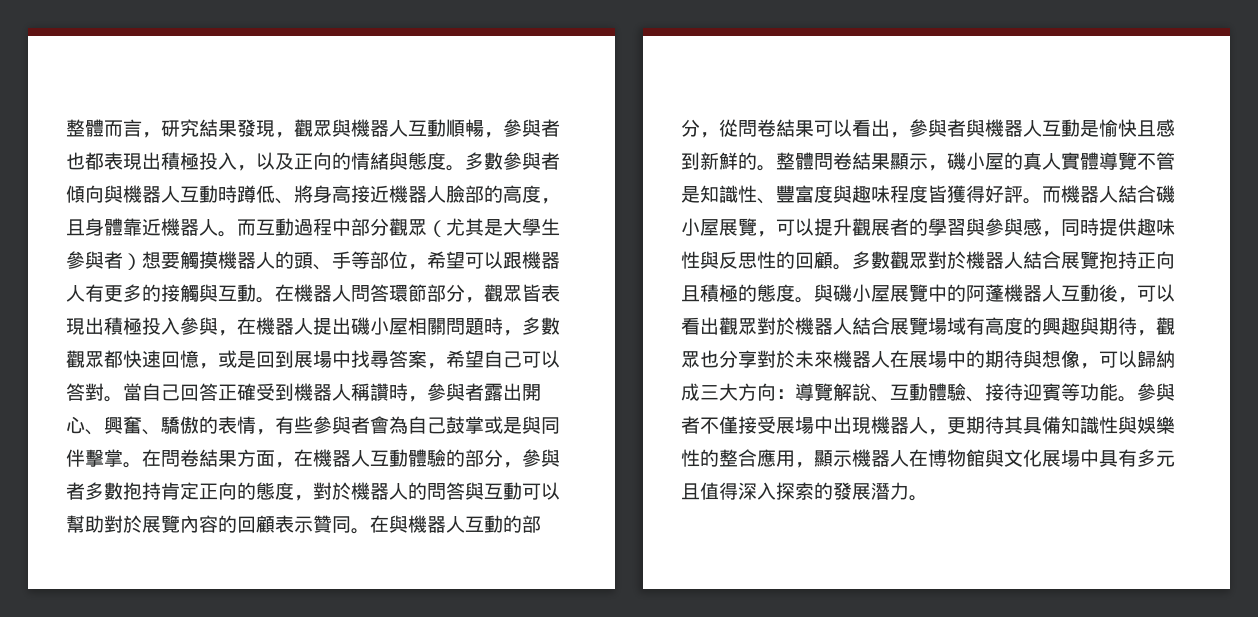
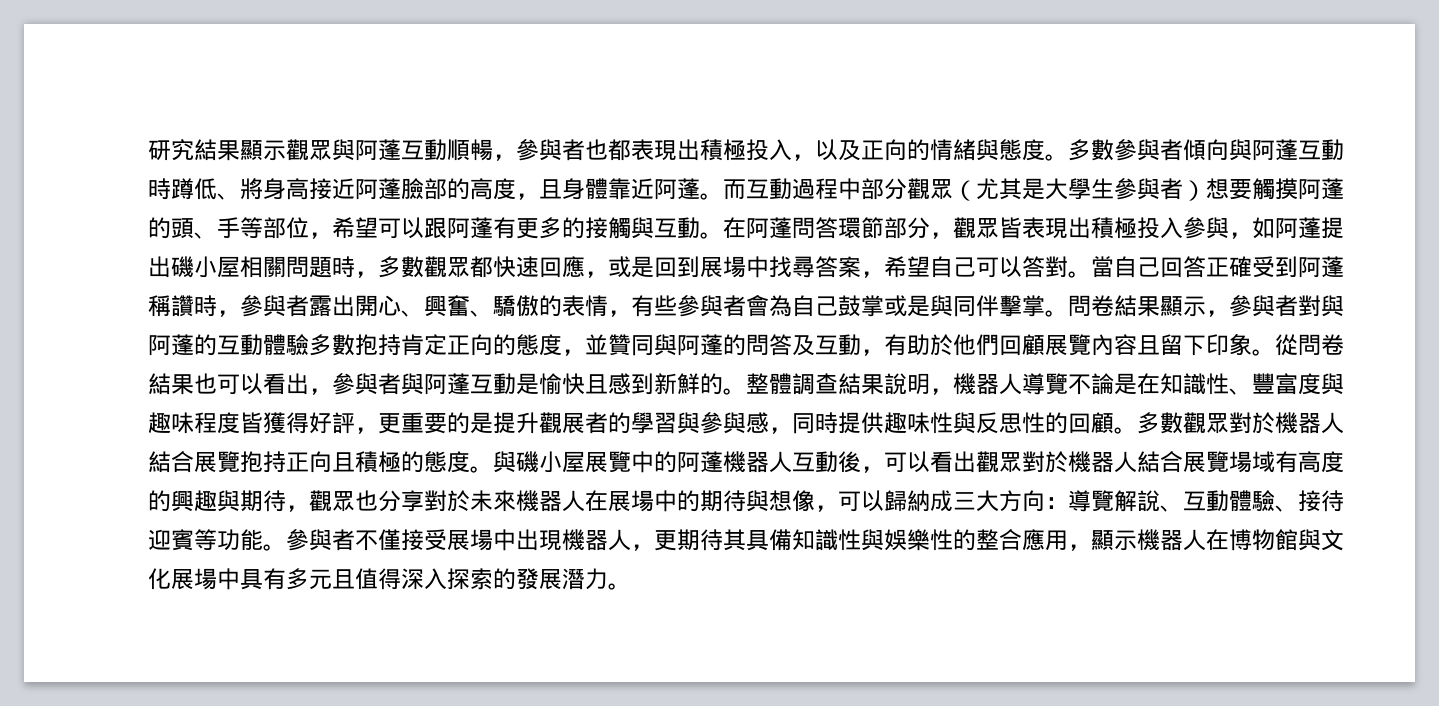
[66,119,408,138] 整體而言，研究結果發現，觀眾與機器人 -> [148,139,401,161] 研究結果顯示觀眾與阿蓬
[123,185,180,203] 機器人 -> [1252,139,1298,161] 阿蓬
[389,185,446,203] 機器人 -> [355,178,401,200] 阿蓬
[161,218,218,236] 機器人 -> [654,178,700,200] 阿蓬
[218,251,275,269] 機器人 -> [1298,178,1344,200] 阿蓬
[522,251,560,269] [66,285,85,302] 機器人 -> [447,217,493,239] 阿蓬
[294,284,351,302] 機器人 -> [746,217,792,239] 阿蓬
[237,317,313,335] 在機器人 -> [1252,217,1321,239] 如阿蓬
[180,350,199,368] 憶 -> [562,256,585,278] 應
[294,383,351,401] 機器人 -> [1298,256,1344,278] 阿蓬
[142,449,560,468] [66,482,85,500] 在問卷結果方面，在機器人互動體驗的部分，參與者 -> [1068,295,1344,317] [148,334,309,356] 問卷結果顯示，參與者對與阿蓬的互動體驗
[313,482,560,500] [66,515,541,534] [681,119,719,138] 對於機器人的問答與互動可以幫助對於展覽內容的回顧表示贊同。在與機器人互動的部分， -> [585,333,1275,356] 並贊同與阿蓬的問答及互動，有助於他們回顧展覽內容且留下印象。
(814, 128) none -> [194,373,217,394] 也
[985,119,1042,137] 機器人 -> [424,373,470,395] 阿蓬
[814,152,1175,171] [681,186,700,203] 問卷結果顯示，磯小屋的真人實體導覽不管是 -> [792,373,1160,395] 調查結果說明，機器人導覽不論是在
[1023,185,1175,204] [681,218,814,237] 。而機器人結合磯小屋展覽，可以 -> [355,412,493,434] ，更重要的是

